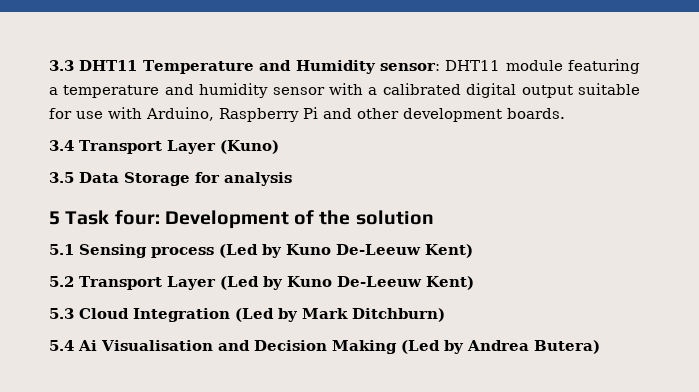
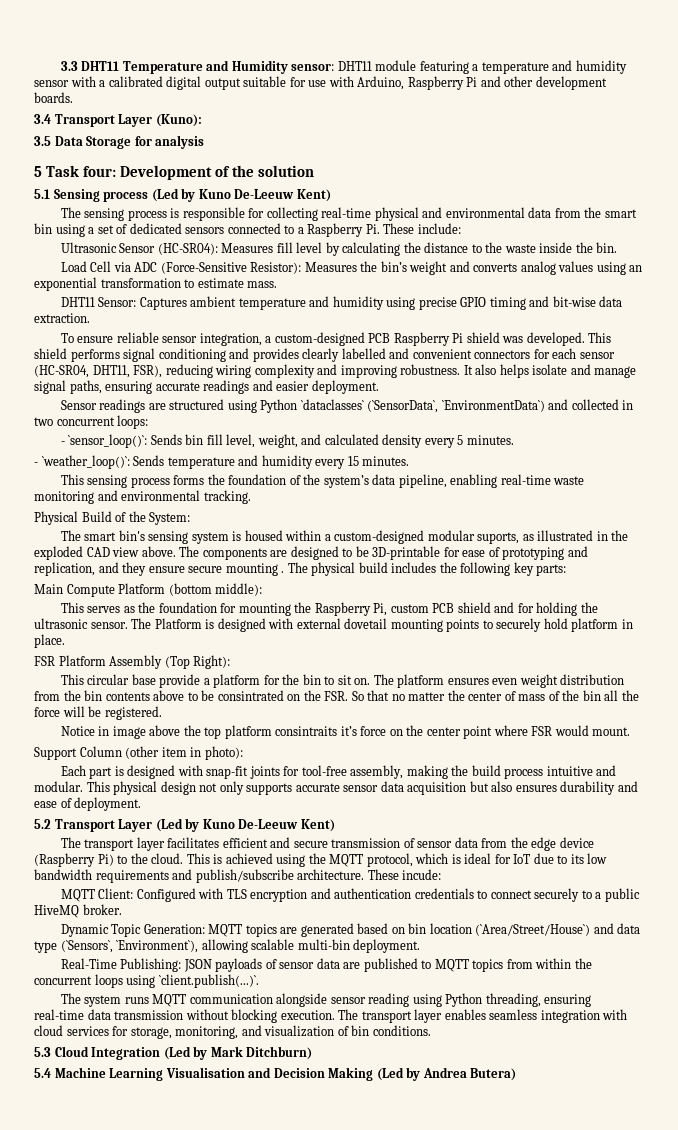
[219,140,279,154] (Kuno) -> [155,114,202,127] (Kuno):
(473, 251) none -> [60,207,637,221] [34,223,461,237] [60,242,618,256] [60,261,643,275] [34,277,278,291] [60,296,623,310] [34,313,90,323] [60,332,612,346] [34,348,615,362] [34,364,637,378] [34,380,379,394] [60,399,634,413] [34,415,149,429] [60,434,514,448] [34,455,410,469] [60,474,585,488] [34,490,251,504] [34,511,191,525] [60,530,629,544] [34,546,588,560] [34,562,567,576] [34,583,263,597] [60,602,598,616] [34,618,633,632] [34,634,65,648] [34,655,231,669] [60,674,625,688] [34,690,639,701] [34,706,162,720] [60,725,631,739] [34,746,243,760] [60,765,617,779] [34,781,638,795] [34,797,142,811] // The sensing process is responsible for collecting real-time physical and environmental data from the smart bin using a set of dedicated sensors connected to a Raspberry Pi. These include: // Ultrasonic Sensor (HC-SR04): Measures fill level by calculating the distance to the waste inside the bin. // Load Cell via ADC (Force-Sensitive Resistor): Measures the bin’s weight and converts analog values using an exponential transformation to estimate mass. // DHT11 Sensor: Captures ambient temperature and humidity using precise GPIO timing and bit-wise data extraction. // To ensure reliable sensor integration, a custom-designed PCB Raspberry Pi shield was developed. This shield performs signal conditioning and provides clearly labelled and convenient connectors for each sensor (HC-SR04, DHT11, FSR), reducing wiring complexity and improving robustness. It also helps isolate and manage signal paths, ensuring accurate readings and easier deployment. // Sensor readings are structured using Python `dataclasses` (`SensorData`, `EnvironmentData`) and collected in two concurrent loops: // - `sensor_loop()`: Sends bin fill level, weight, and calculated density every 5 minutes. // - `weather_loop()`: Sends temperature and humidity every 15 minutes. // This sensing process forms the foundation of the system’s data pipeline, enabling real-time waste monitoring and environmental tracking. // Physical Build of the System: // The smart bin's sensing system is housed within a custom-designed modular suports, as illustrated in the exploded CAD view above. The components are designed to be 3D-printable for ease of prototyping and replication, and they ensure secure mounting . The physical build includes the following key parts: // Main Compute Platform (bottom middle): // This serves as the foundation for mounting the Raspberry Pi, custom PCB shield and for holding the ultrasonic sensor. The Platform is designed with external dovetail mounting points to securely hold platform in place. // FSR Platform Assembly (Top Right): // This circular base provide a platform for the bin to sit on. The platform ensures even weight distribution from the bin contents above to be consintrated on the FSR. So that no matter the center of mass of the bin all the force will be registered. // Notice in image above the top platform consintraits it’s force on the center point where FSR would mount. // Support Column (other item in photo): // Each part is designed with snap-fit joints for tool-free assembly, making the build process intuitive and modular. This physical design not only supports accurate sensor data acquisition but also ensures durability and ease of deployment.
(474, 283) none -> [60,837,594,851] [34,853,608,867] [34,869,442,883] [60,888,640,902] [34,904,122,918] [60,923,641,937] [34,939,421,953] [60,958,592,972] [34,974,259,988] [60,993,592,1007] [34,1009,628,1023] [34,1025,431,1039] // The transport layer facilitates efficient and secure transmission of sensor data from the edge device (Raspberry Pi) to the cloud. This is achieved using the MQTT protocol, which is ideal for IoT due to its low bandwidth requirements and publish/subscribe architecture. These incude: // MQTT Client: Configured with TLS encryption and authentication credentials to connect securely to a public HiveMQ broker. // Dynamic Topic Generation: MQTT topics are generated based on bin location (`Area/Street/House`) and data type (`Sensors`, `Environment`), allowing scalable multi-bin deployment. // Real-Time Publishing: JSON payloads of sensor data are published to MQTT topics from within the concurrent loops using `client.publish(...)`. // The system runs MQTT communication alongside sensor reading using Python threading, ensuring real-time data transmission without blocking execution. The transport layer enables seamless integration with cloud services for storage, monitoring, and visualization of bin conditions.
[78,340,97,351] Ai -> [54,1067,164,1081] Machine Learning

